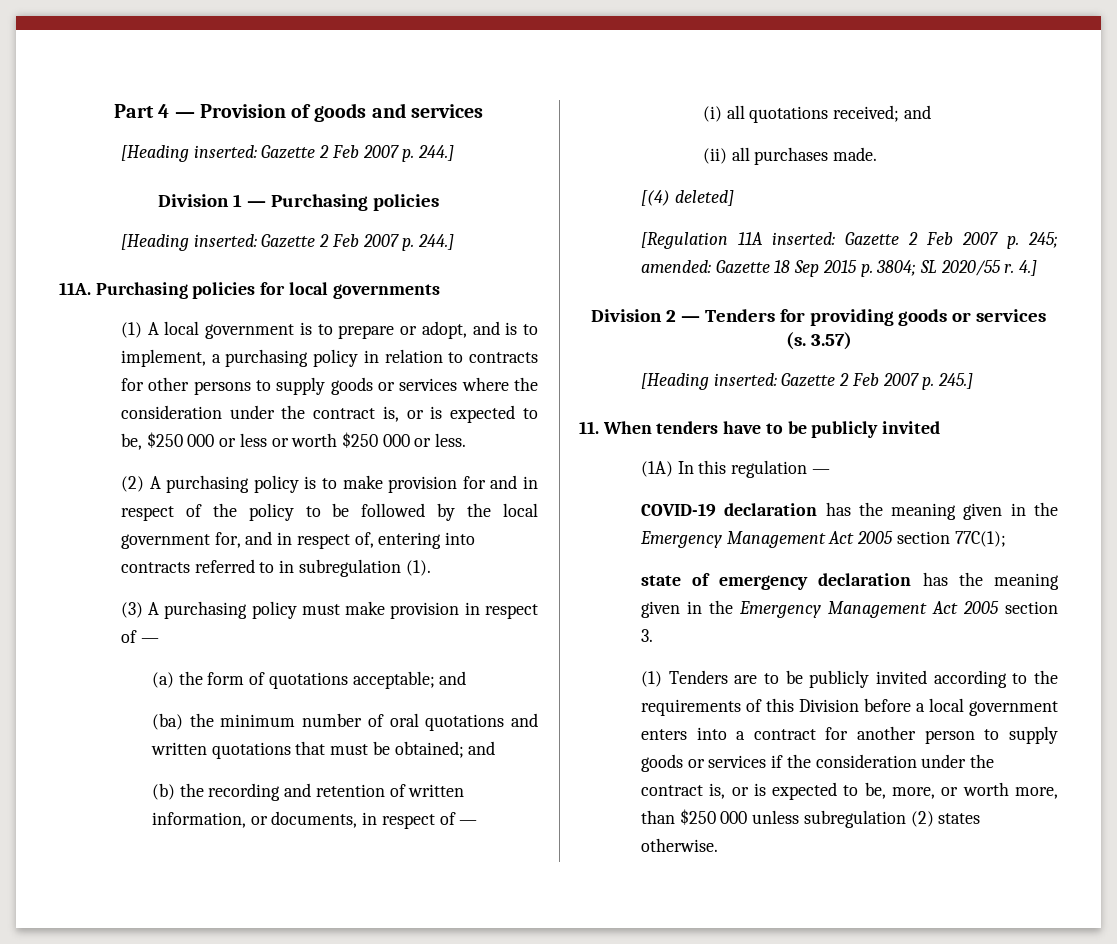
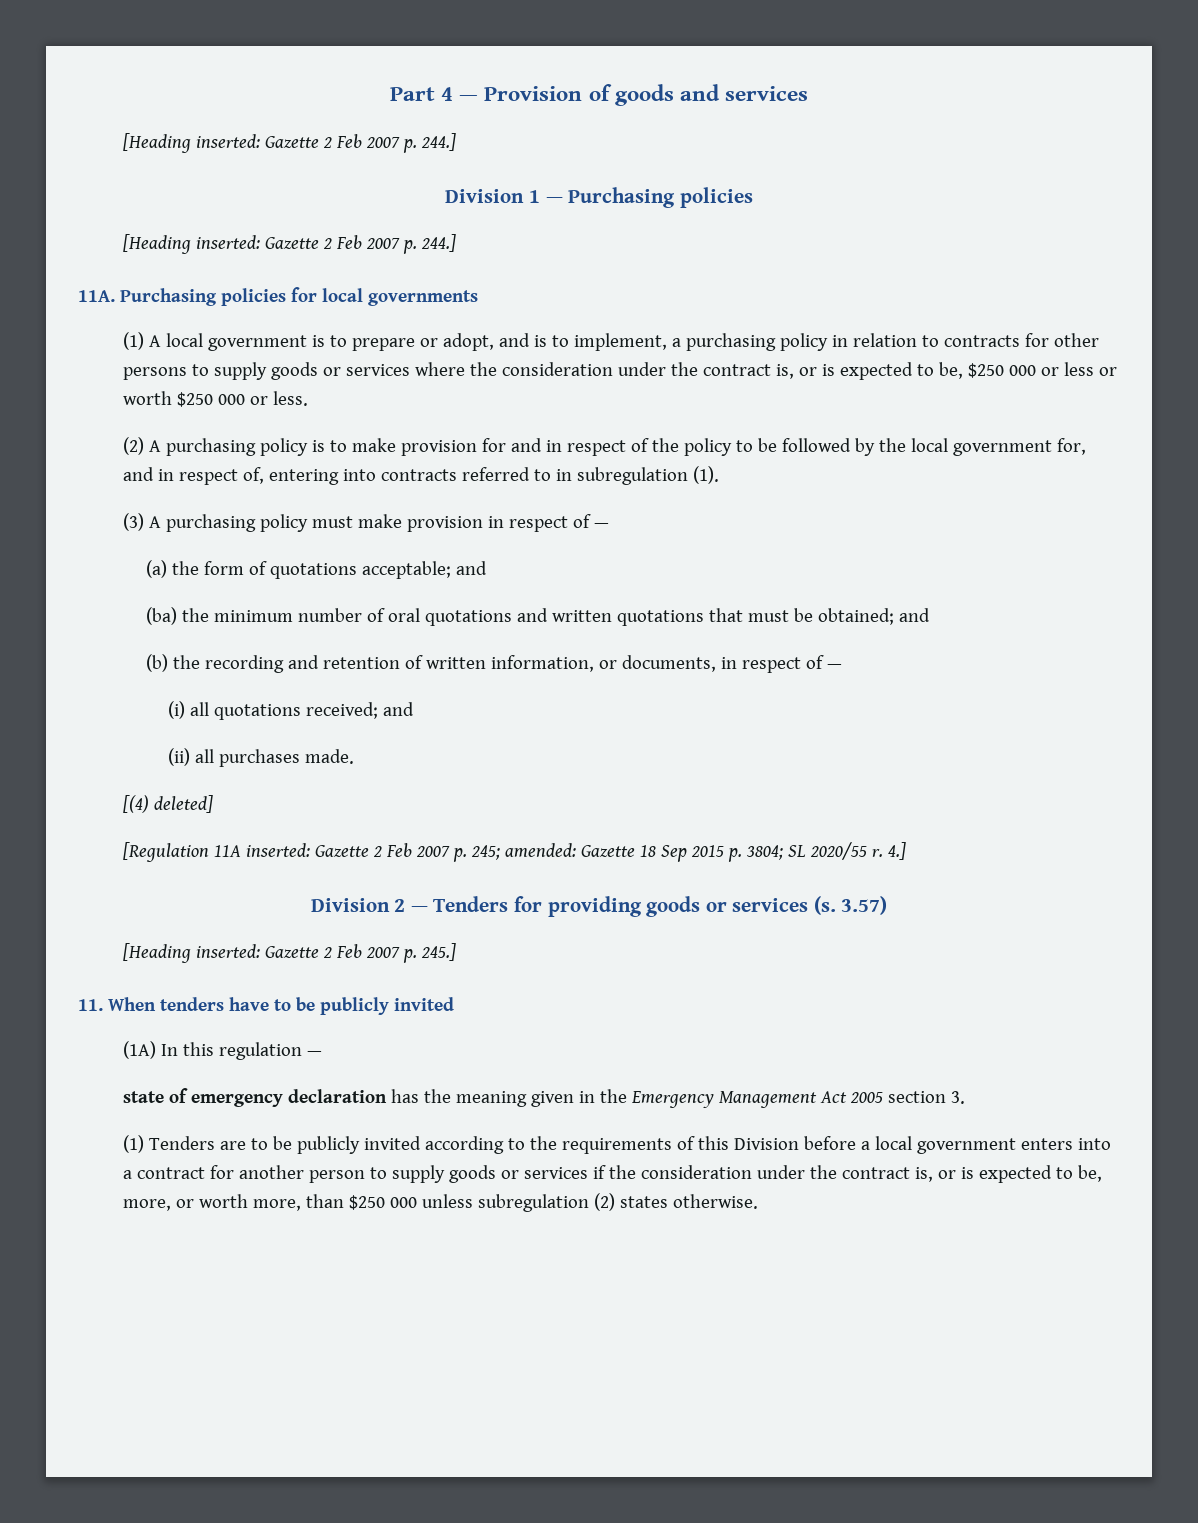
[640,502,1058,520] [639,531,1006,548] // COVID-19 declaration has the meaning given in the Emergency Management Act 2005 section 77C(1); -> (323, 1053) none

